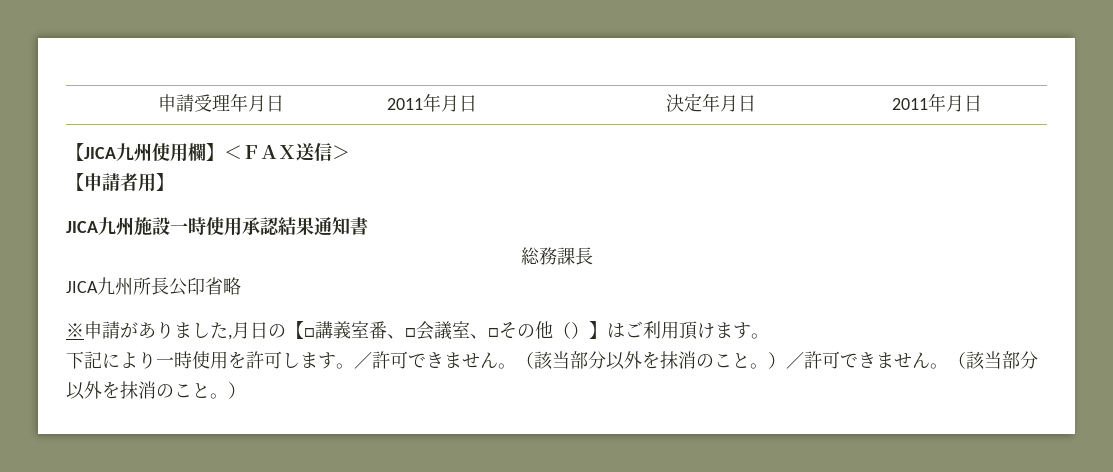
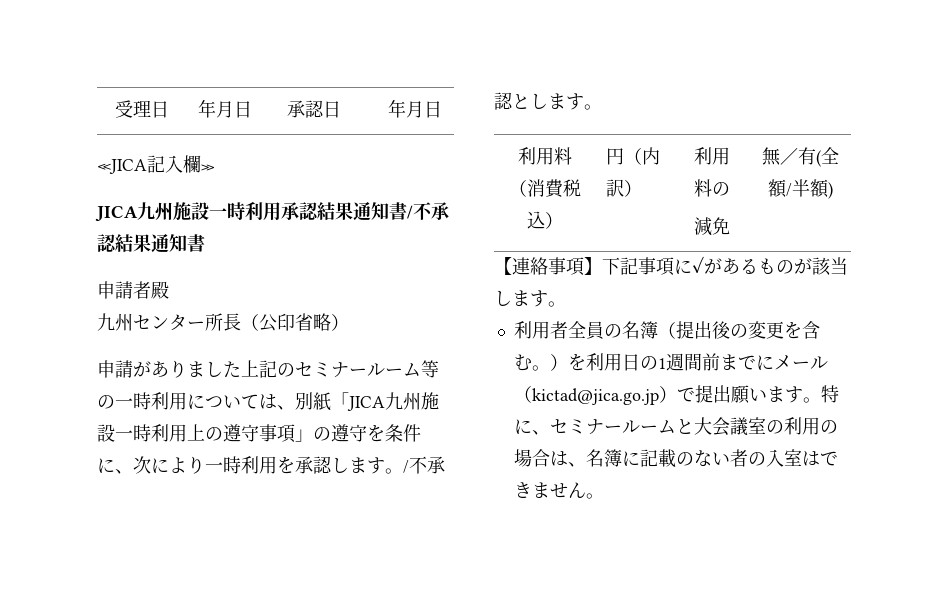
[158,93,284,112] [387,93,478,112] [666,93,756,112] [891,93,982,112] [66,143,350,162] [66,173,174,192] [66,217,224,236] 申請受理年月日 | 2011年月日 | 決定年月日 | 2011年月日 // 【JICA九州使用欄】＜ＦＡＸ送信＞ // 【申請者用】 // JICA九州施設一時使 -> [115,100,169,118] [198,99,253,118] [287,100,342,118] [387,99,442,118] [97,155,215,174] [95,202,263,222] 受理日 | 年月日 | 承認日 | 年月日 // ≪JICA記入欄≫ // JICA九州施設一時利
[520,247,593,265] [66,277,169,295] // 総務課長 // JICA九州所長 -> [407,202,449,220] [97,234,205,253] [97,281,169,299] [97,313,259,331] /不承認結果通知書 // 申請者殿 // 九州センター所長（
[66,323,84,337] // ※ -> [331,314,349,331] ） //
[228,321,769,340] [66,351,1038,370] [66,381,246,400] ,月日の【□講義室番、□会議室、□その他（）】はご利用頂けます。 // 下記により一時使用を許可します。／許可できません。（該当部分以外を抹消のこと。）／許可できません。（該当部分以外を抹消のこと。） -> [241,360,439,378] [97,392,439,411] [97,424,421,443] [97,456,445,474] [494,92,602,110] [517,147,572,165] [508,179,581,198] [526,211,563,229] [606,147,661,165] [606,179,643,197] [693,147,730,165] [693,179,730,197] [693,217,730,236] [761,147,839,167] [767,179,833,199] [494,256,848,276] [494,290,566,307] [513,321,820,339] [513,353,828,371] [513,385,839,405] [513,417,838,436] [513,449,838,468] [513,482,604,499] 上記のセミナールーム等の一時利用については、別紙「JICA九州施設一時利用上の遵守事項」の遵守を条件に、次により一時利用を承認します。/不承認とします。 // 利用料（消費税込） | 円（内訳） | 利用料の // 減免 | 無／有(全額/半額) // 【連絡事項】下記事項に✓があるものが該当します。 // 利用者全員の名簿（提出後の変更を含む。）を利用日の1週間前までにメール（kictad@jica.go.jp）で提出願います。特に、セミナールームと大会議室の利用の場合は、名簿に記載のない者の入室はできません。

